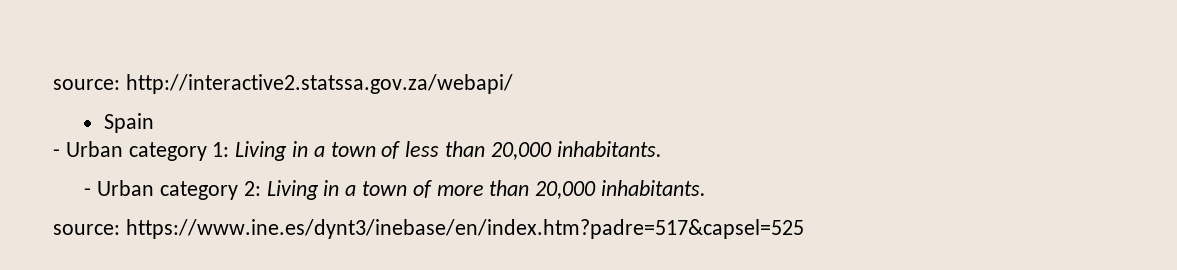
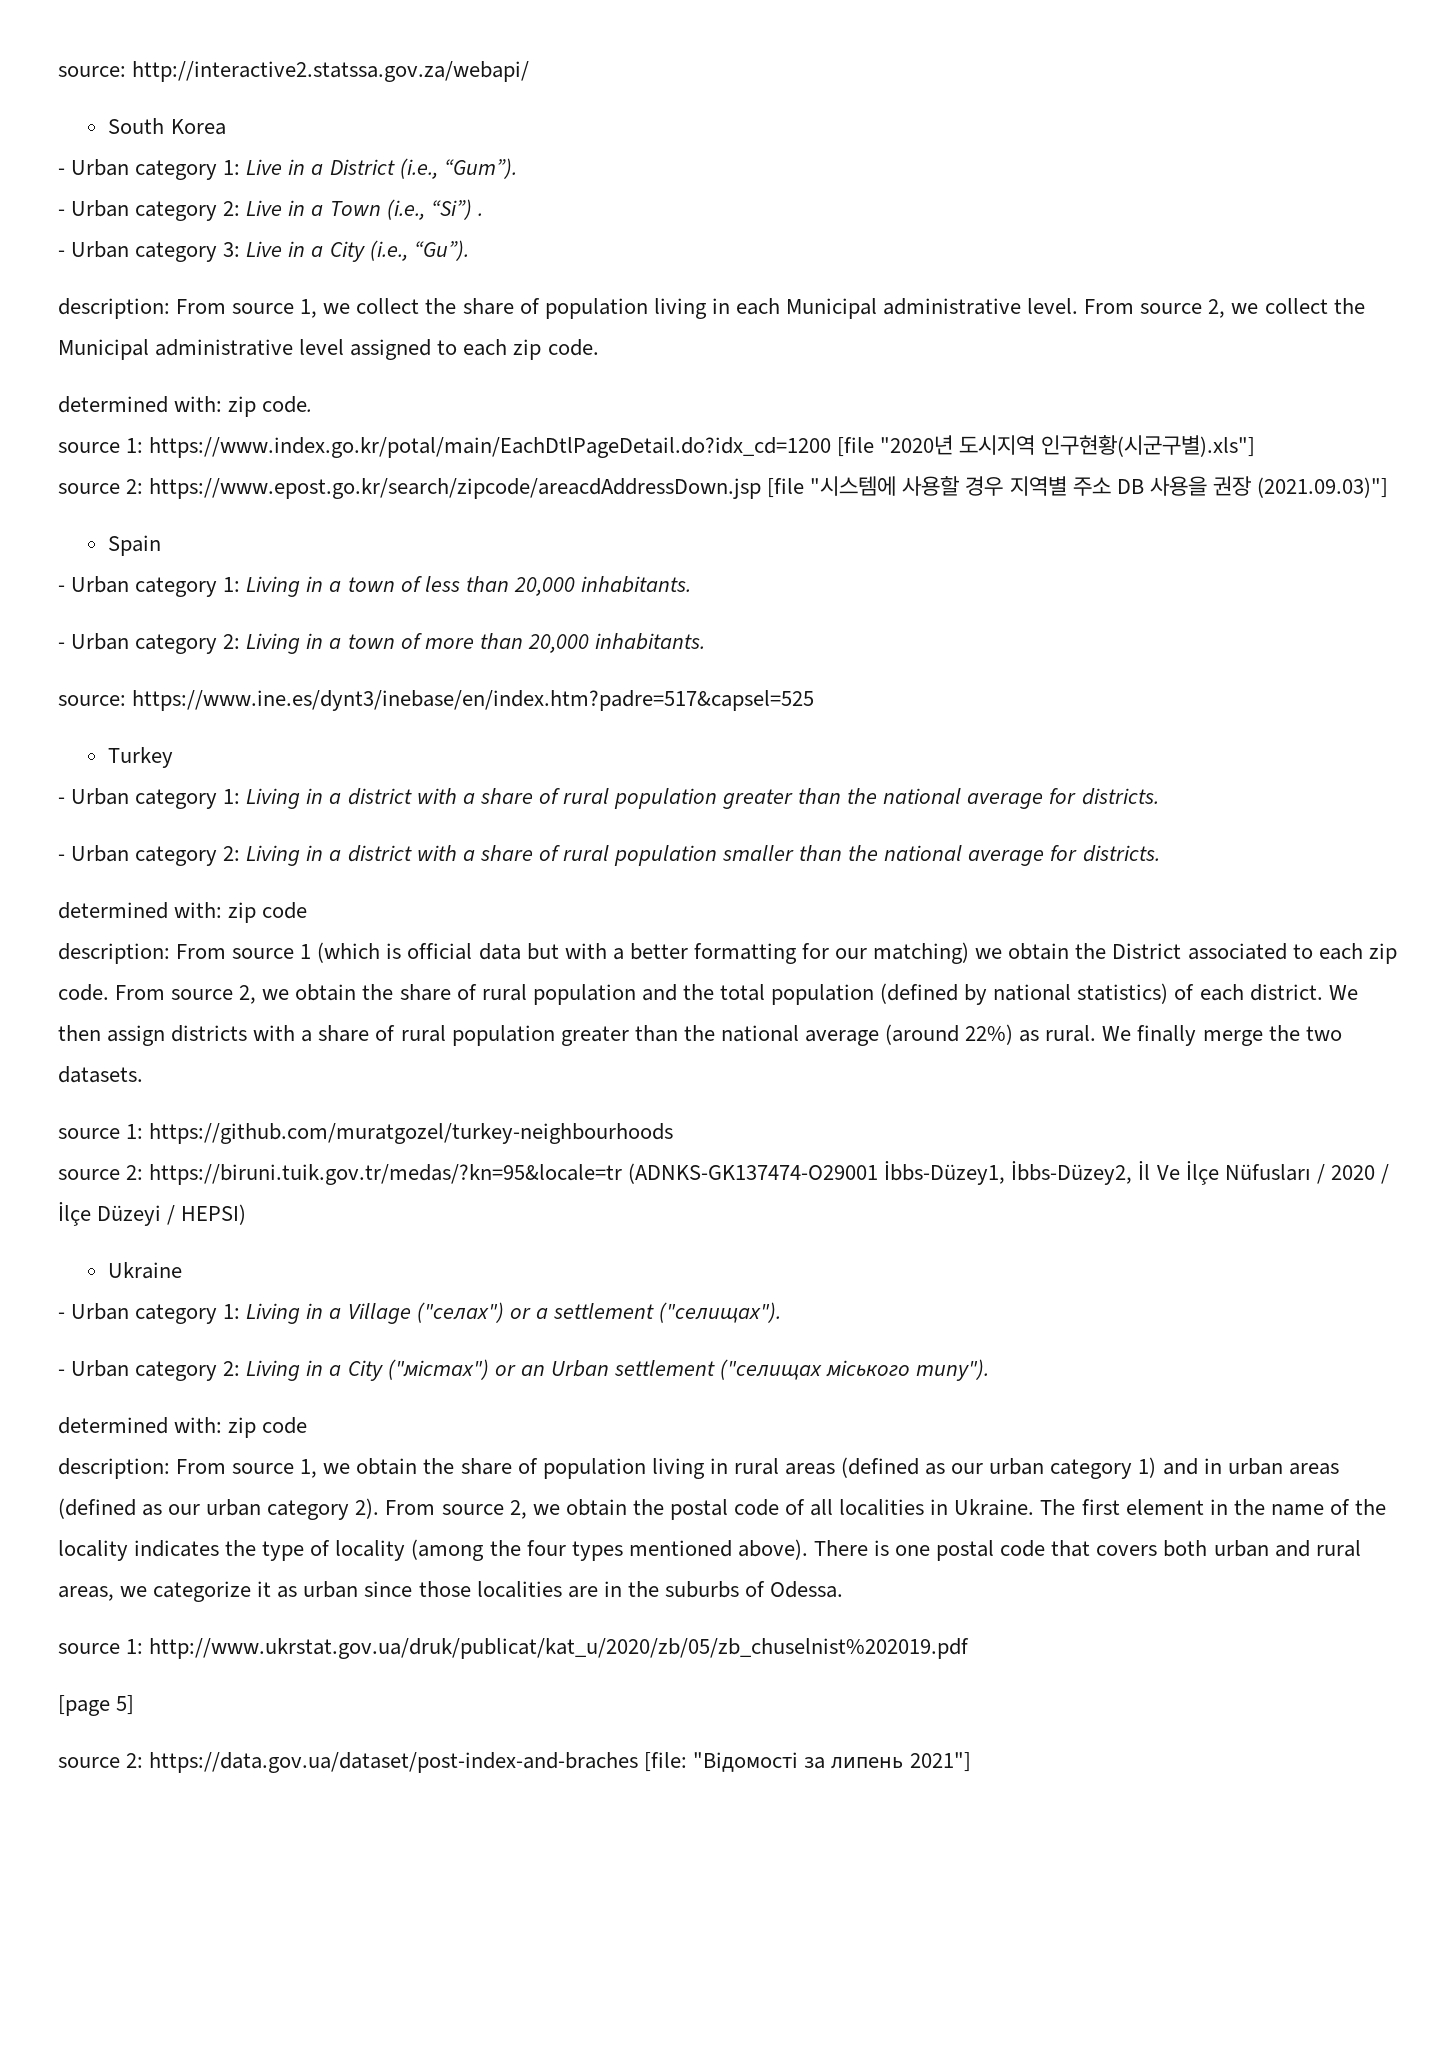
(513, 84) none -> [108,118,226,135] [58,158,517,180] [58,199,483,221] [58,240,469,262] [58,298,1365,319] [58,339,599,360] [58,396,313,417] [58,435,1256,458] [58,476,1388,499] // South Korea // - Urban category 1: Live in a District (i.e., “Gum”). // - Urban category 2: Live in a Town (i.e., “Si”) . // - Urban category 3: Live in a City (i.e., “Gu”). // description: From source 1, we collect the share of population living in each Municipal administrative level. From source 2, we collect the Municipal administrative level assigned to each zip code. // determined with: zip code. // source 1: https://www.index.go.kr/potal/main/EachDtlPageDetail.do?idx_cd=1200 [file "2020년 도시지역 인구현황(시군구별).xls"] // source 2: https://www.epost.go.kr/search/zipcode/areacdAddressDown.jsp [file "시스템에 사용할 경우 지역별 주소 DB 사용을 권장 (2021.09.03)"]
(804, 229) none -> [108,747,174,768] [58,788,1159,809] [58,845,1160,866] [58,902,308,923] [58,942,1397,964] [58,983,1358,1005] [58,1024,1342,1046] [58,1066,143,1083] [58,1123,674,1144] [58,1161,1389,1185] [58,1202,247,1226] [108,1262,183,1279] [58,1302,781,1324] [58,1359,990,1381] [58,1417,308,1438] [58,1457,1339,1479] [58,1498,1386,1520] [58,1539,1361,1561] [58,1581,844,1602] [58,1638,970,1659] [58,1695,135,1716] [58,1752,971,1773] // Turkey // - Urban category 1: Living in a district with a share of rural population greater than the national average for districts. // - Urban category 2: Living in a district with a share of rural population smaller than the national average for districts. // determined with: zip code // description: From source 1 (which is official data but with a better formatting for our matching) we obtain the District associated to each zip code. From source 2, we obtain the share of rural population and the total population (defined by national statistics) of each district. We then assign districts with a share of rural population greater than the national average (around 22%) as rural. We finally merge the two datasets. // source 1: https://github.com/muratgozel/turkey-neighbourhoods // source 2: https://biruni.tuik.gov.tr/medas/?kn=95&locale=tr (ADNKS-GK137474-O29001 İbbs-Düzey1, İbbs-Düzey2, İl Ve İlçe Nüfusları / 2020 / İlçe Düzeyi / HEPSI) // Ukraine // - Urban category 1: Living in a Village ("селах") or a settlement ("селищах"). // - Urban category 2: Living in a City ("містах") or an Urban settlement ("селищах міського типу"). // determined with: zip code // description: From source 1, we obtain the share of population living in rural areas (defined as our urban category 1) and in urban areas (defined as our urban category 2). From source 2, we obtain the postal code of all localities in Ukraine. The first element in the name of the locality indicates the type of locality (among the four types mentioned above). There is one postal code that covers both urban and rural areas, we categorize it as urban since those localities are in the suburbs of Odessa. // source 1: http://www.ukrstat.gov.ua/druk/publicat/kat_u/2020/zb/05/zb_chuselnist%202019.pdf // [page 5] // source 2: https://data.gov.ua/dataset/post-index-and-braches [file: "Відомості за липень 2021"]

